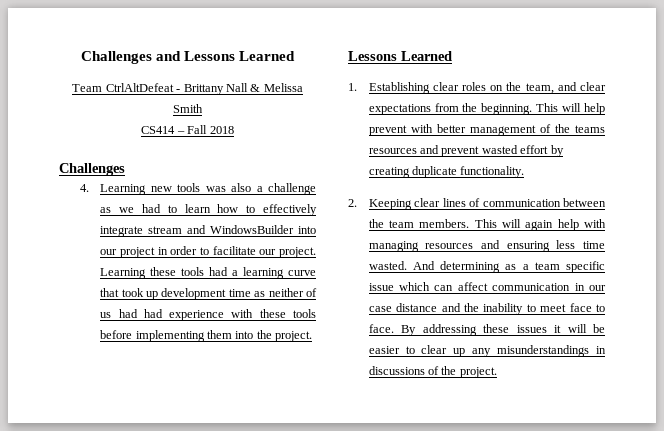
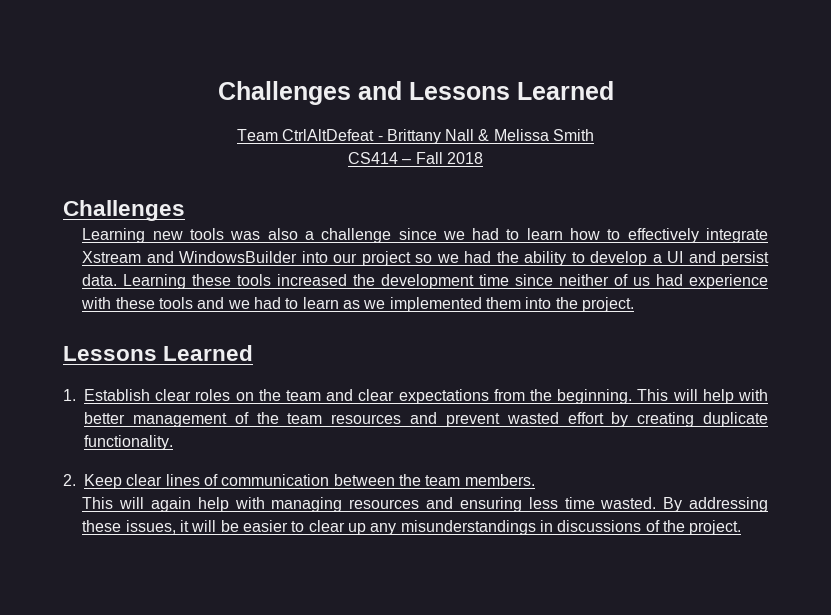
[79,184,89,192] 4. -> (185, 210) none
[100,207,112,213] as -> [398,228,437,240] since
[148,226,183,234] stream -> [82,251,142,263] Xstream
[157,246,316,258] [100,267,316,279] [100,288,159,300] in order to facilitate our project. Learning these tools had a learning curve that took up -> [415,251,769,266] [82,274,376,289] so we had the ability to develop a UI and persist data. Learning these tools increased the
[254,291,266,297] as -> [515,274,554,286] since
[143,309,163,318] had -> (684, 280) none
[100,330,205,342] before implementing -> [197,297,482,312] and we had to learn as we implemented
[368,82,430,94] Establishing -> [84,389,150,401] Establish
[525,83,554,94] team, -> [286,390,321,401] team
[368,125,407,136] prevent -> (734, 396) none
[575,125,605,133] teams -> [287,413,323,424] team
[368,199,412,210] Keeping -> [84,474,122,489] Keep
(470, 223) none -> (535, 480) //
[412,261,605,273] [368,282,606,291] [368,303,605,315] [368,324,394,333] And determining as a team specific issue which can affect communication in our case distance and the inability to meet face to face. -> (657, 503) none
[516,325,547,333] issues -> [125,520,176,534] issues,

